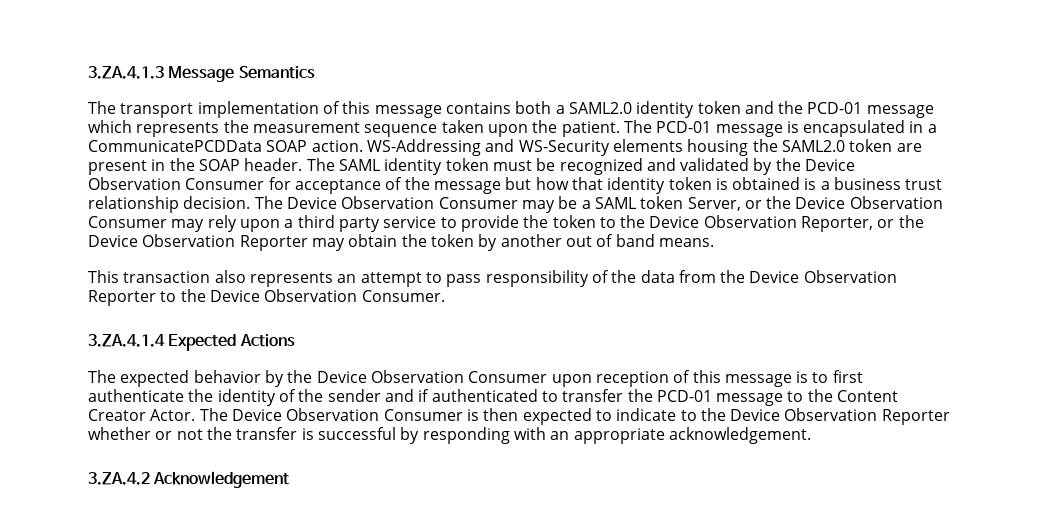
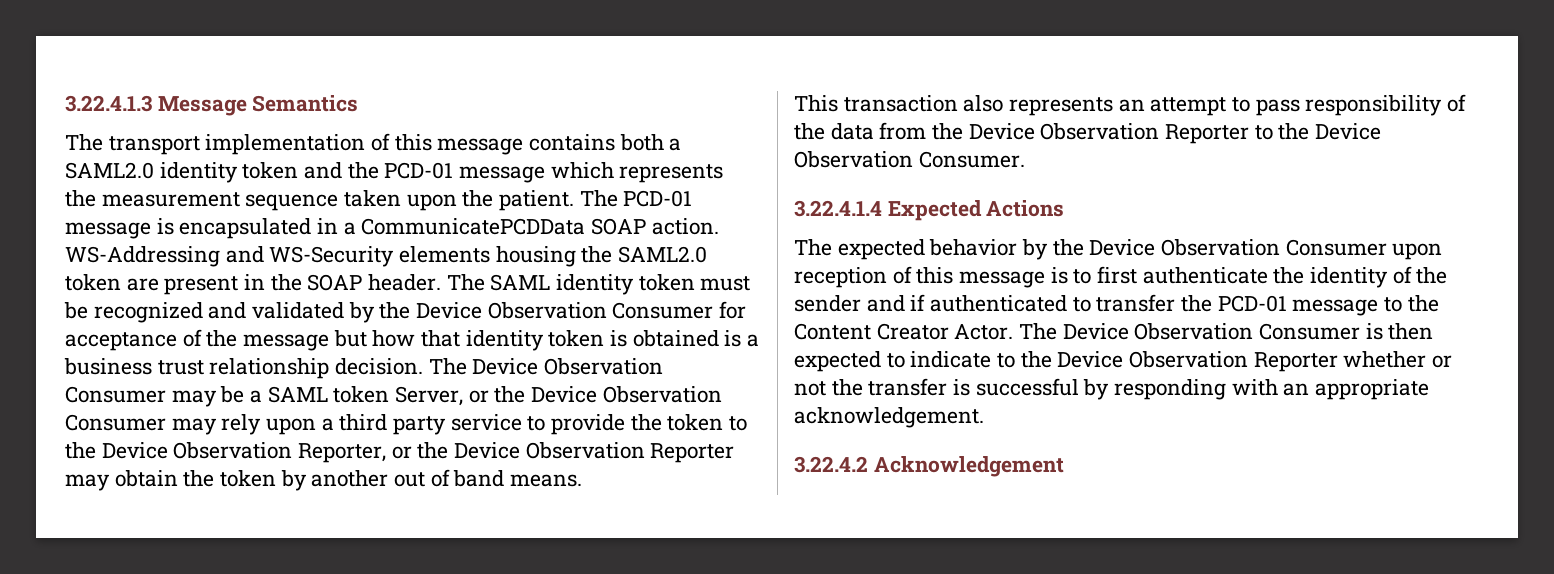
[88,66,164,79] 3.ZA.4.1.3 -> [65,95,152,112] 3.22.4.1.3
[88,334,165,347] 3.ZA.4.1.4 -> [794,200,882,217] 3.22.4.1.4
[88,472,150,485] 3.ZA.4.2 -> [794,456,868,473] 3.22.4.2

